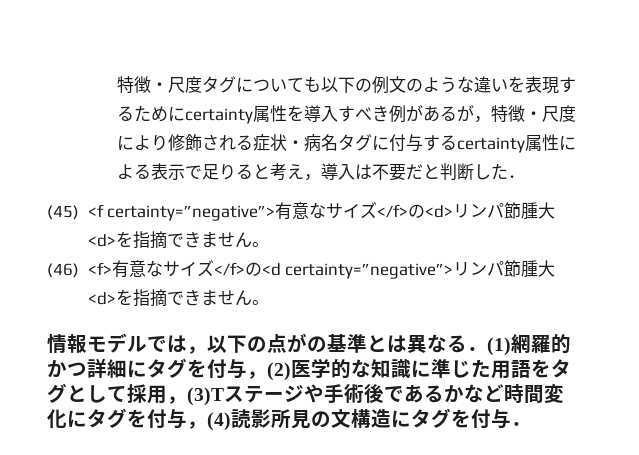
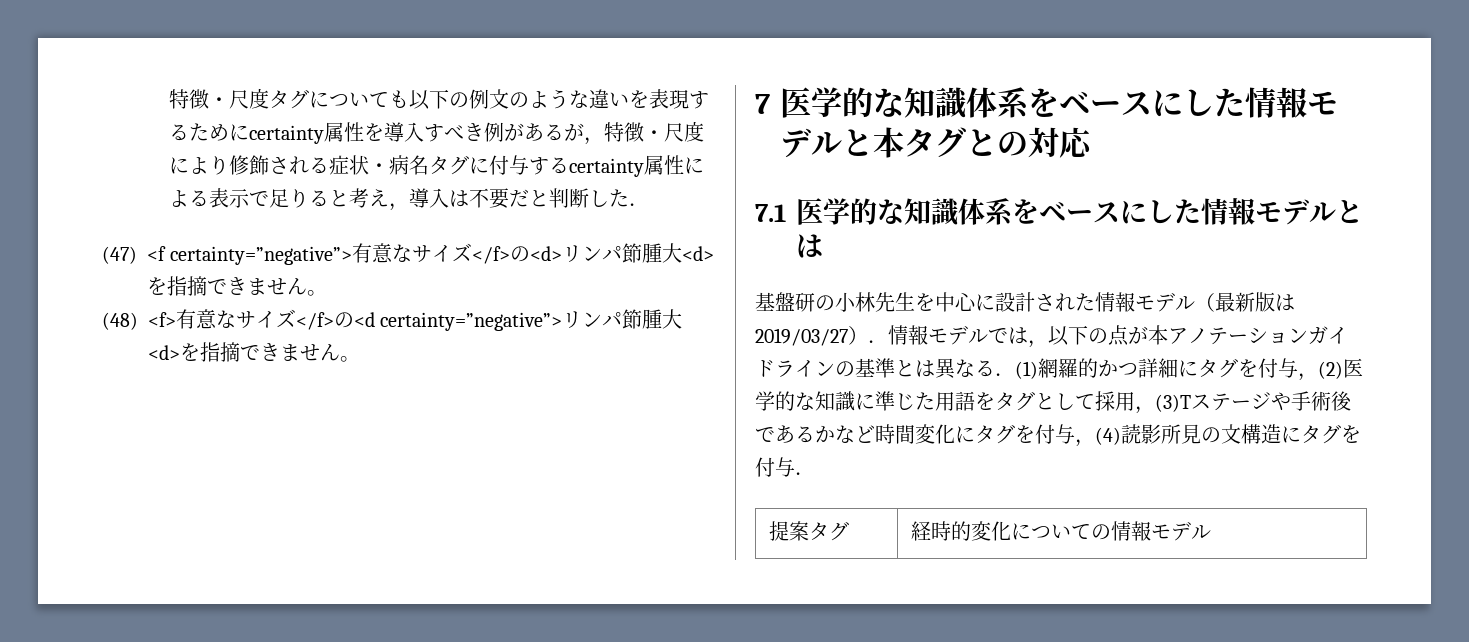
[47,205,79,220] (45) -> [102,246,137,264] (47)
[47,263,79,278] (46) -> [102,312,138,330] (48)
(269, 302) none -> [755,87,1338,119] [780,127,1094,158] [755,198,1363,226] [796,234,823,258] [755,292,1295,312] [755,326,888,346] 7医学的な知識体系をベースにした情報モデルと本タグとの対応 // 7.1医学的な知識体系をベースにした情報モデルとは // 基盤研の小林先生を中心に設計された情報モデル（最新版は2019/03/27）．
(307, 343) none -> [1148,325,1348,345] [755,360,835,377] 本アノテーションガイドライン
(531, 424) none -> [769,521,850,541] [911,521,1212,541] // 提案タグ | 経時的変化についての情報モデル

